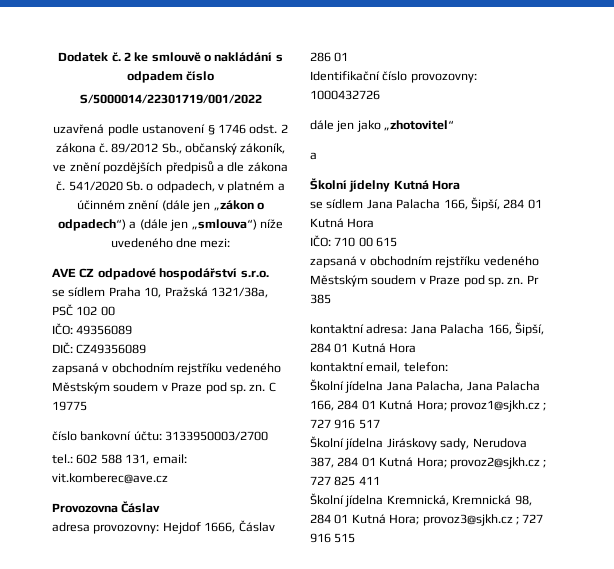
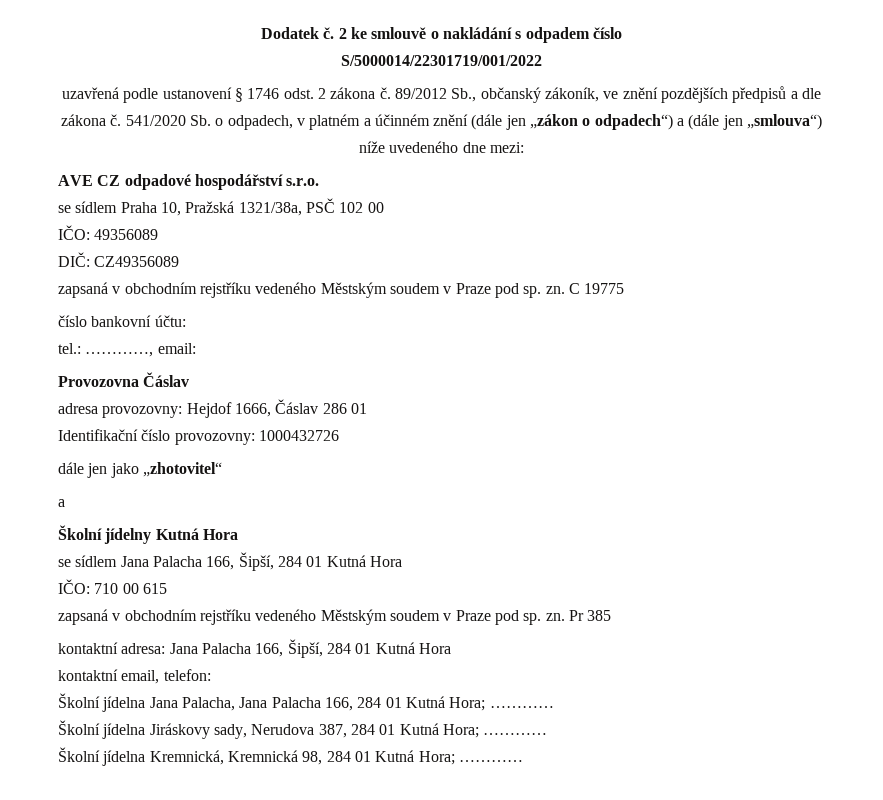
[165,431,269,441] 3133950003/2700 -> (186, 321) none
[76,454,150,465] 602 588 131, -> [85,352,154,357] …………,
[52,473,168,484] vit.komberec@ave.cz -> (196, 348) none
[449,400,547,412] [310,419,380,429] provoz1@sjkh.cz ; 727 916 517 -> [489,706,554,708] …………
[449,457,547,469] [310,476,380,486] provoz2@sjkh.cz ; 727 825 411 -> [483,733,548,735] …………
[422,514,544,526] [310,533,356,543] provoz3@sjkh.cz ; 727 916 515 -> [458,760,523,762] …………

